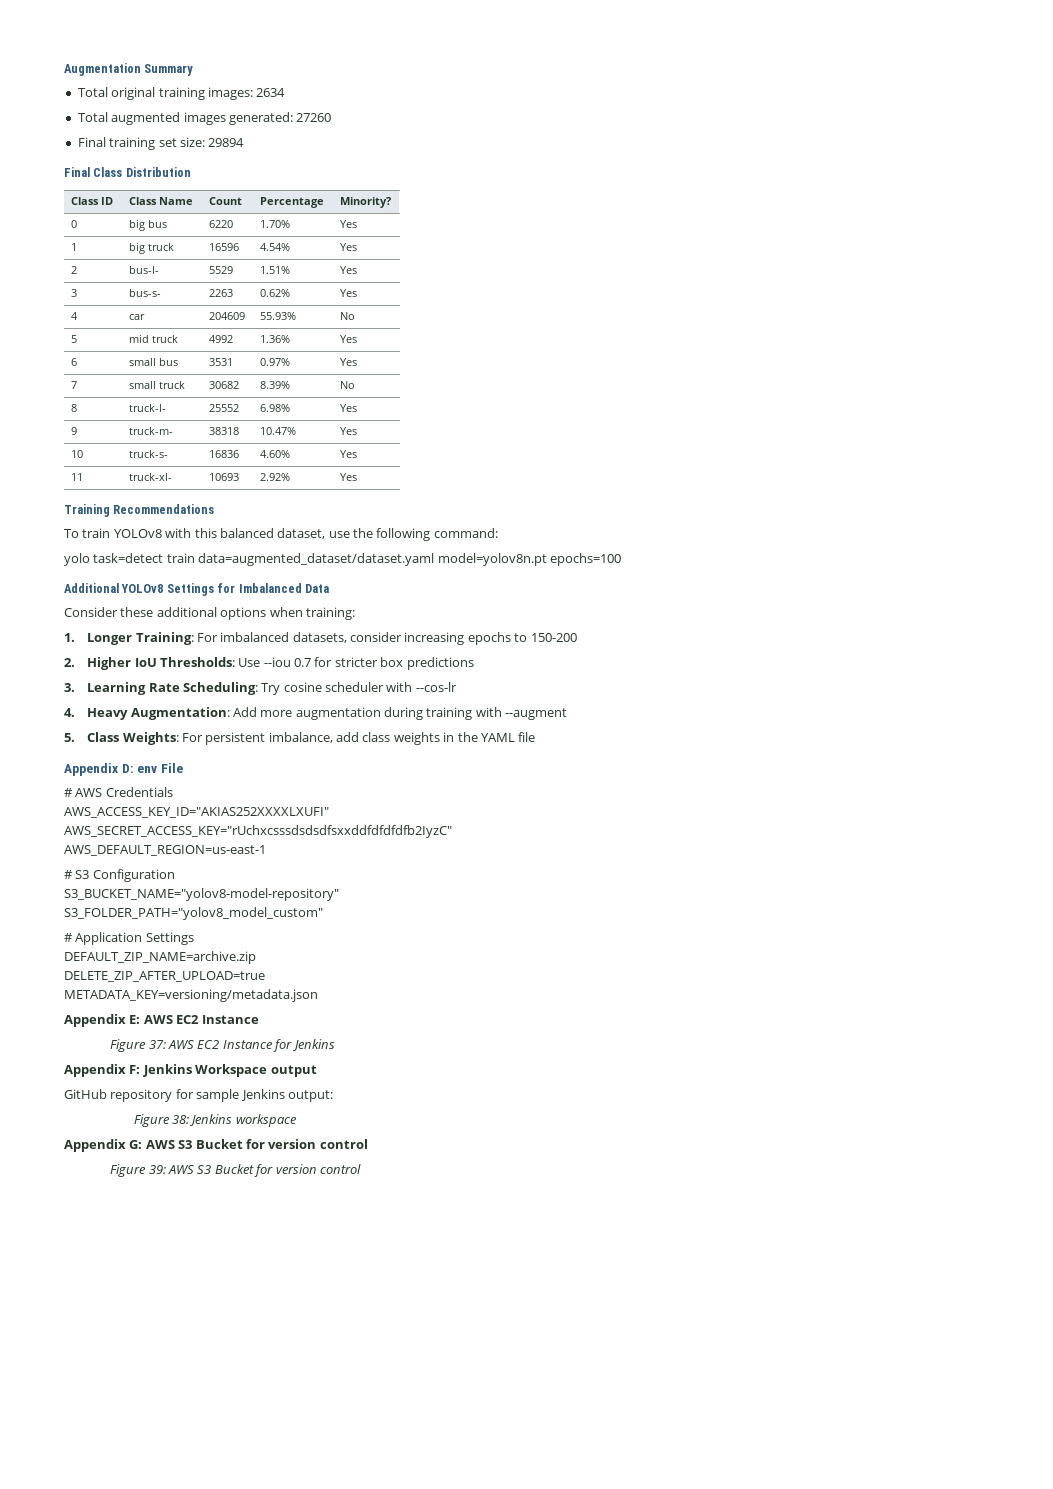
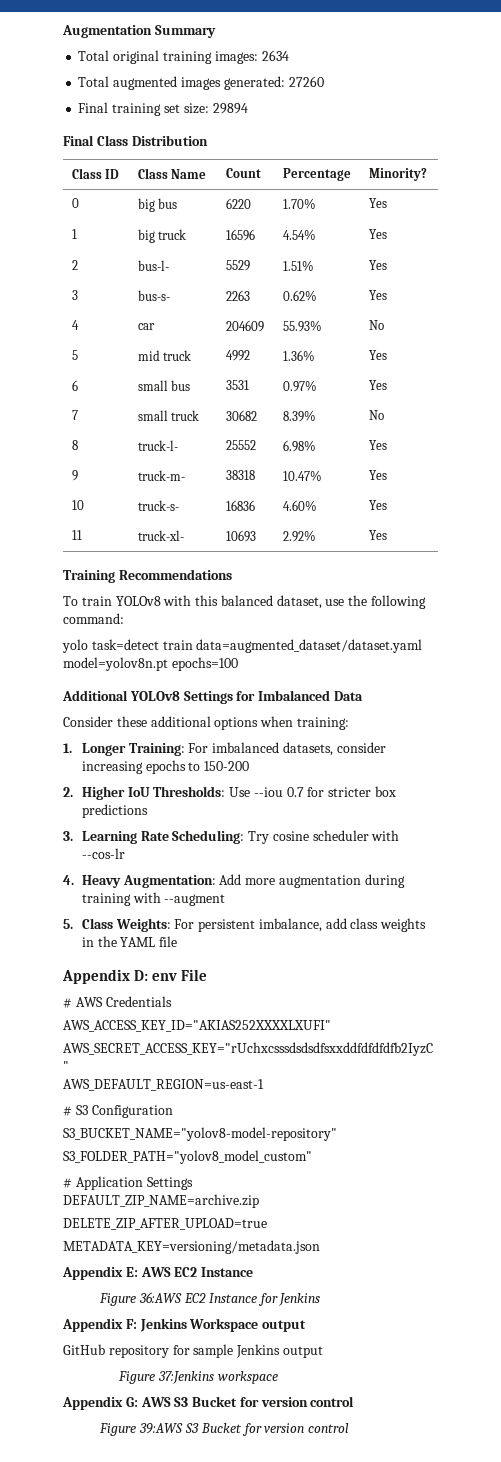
[148,1040,195,1049] 37: AWS -> [139,1292,183,1303] 36:AWS
[287,1090,333,1102] [133,1114,233,1127] output: // Figure 38: Jenkins -> [282,1346,323,1358] [118,1371,214,1384] output // Figure 37:Jenkins
[148,1165,195,1174] 39: AWS -> [139,1423,184,1434] 39:AWS

